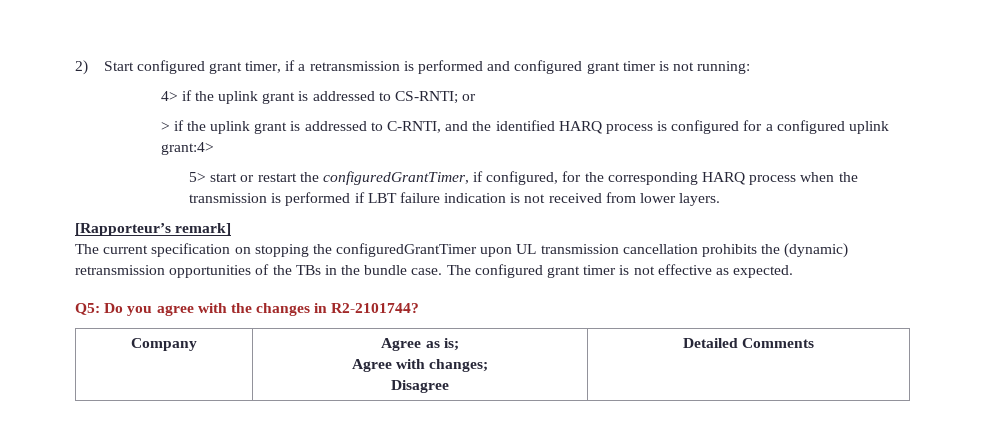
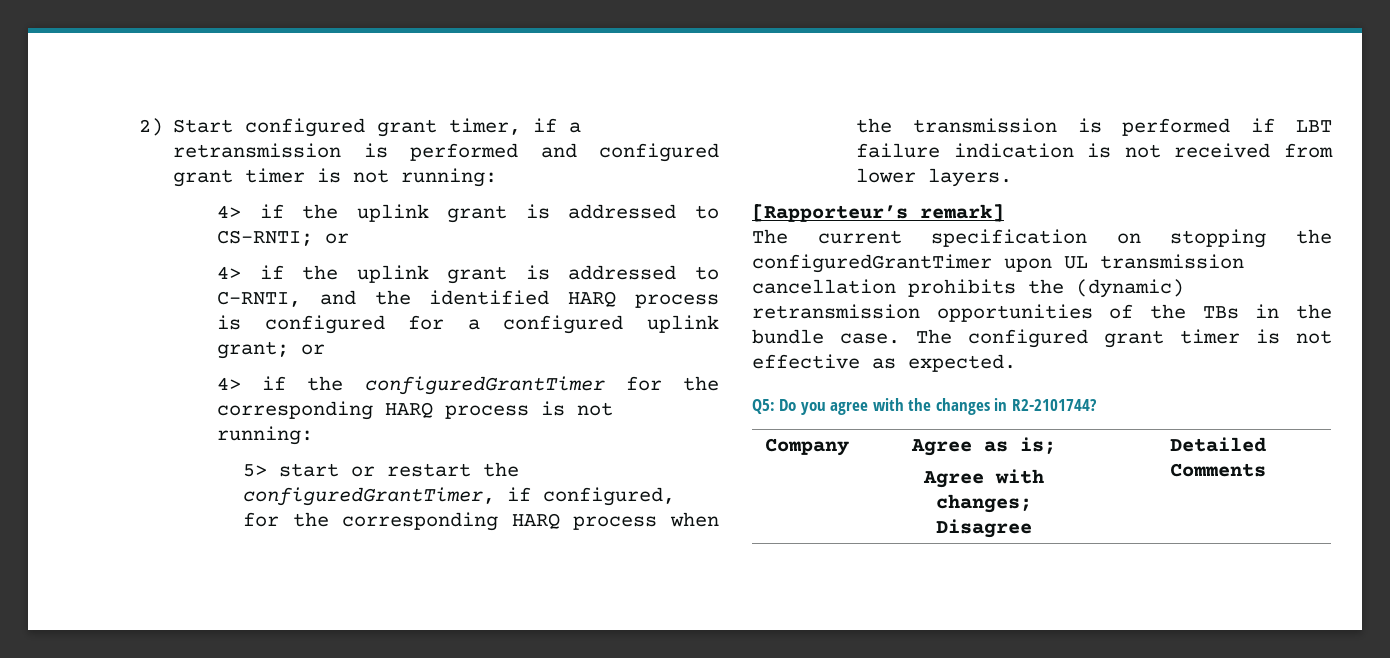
[160,122,170,131] > -> [216,266,241,279] 4>
[160,142,214,155] grant:4> -> [216,341,325,359] [216,376,719,395] [216,401,613,420] [216,426,313,445] grant; or // 4> if the configuredGrantTimer for the corresponding HARQ process is not running:

